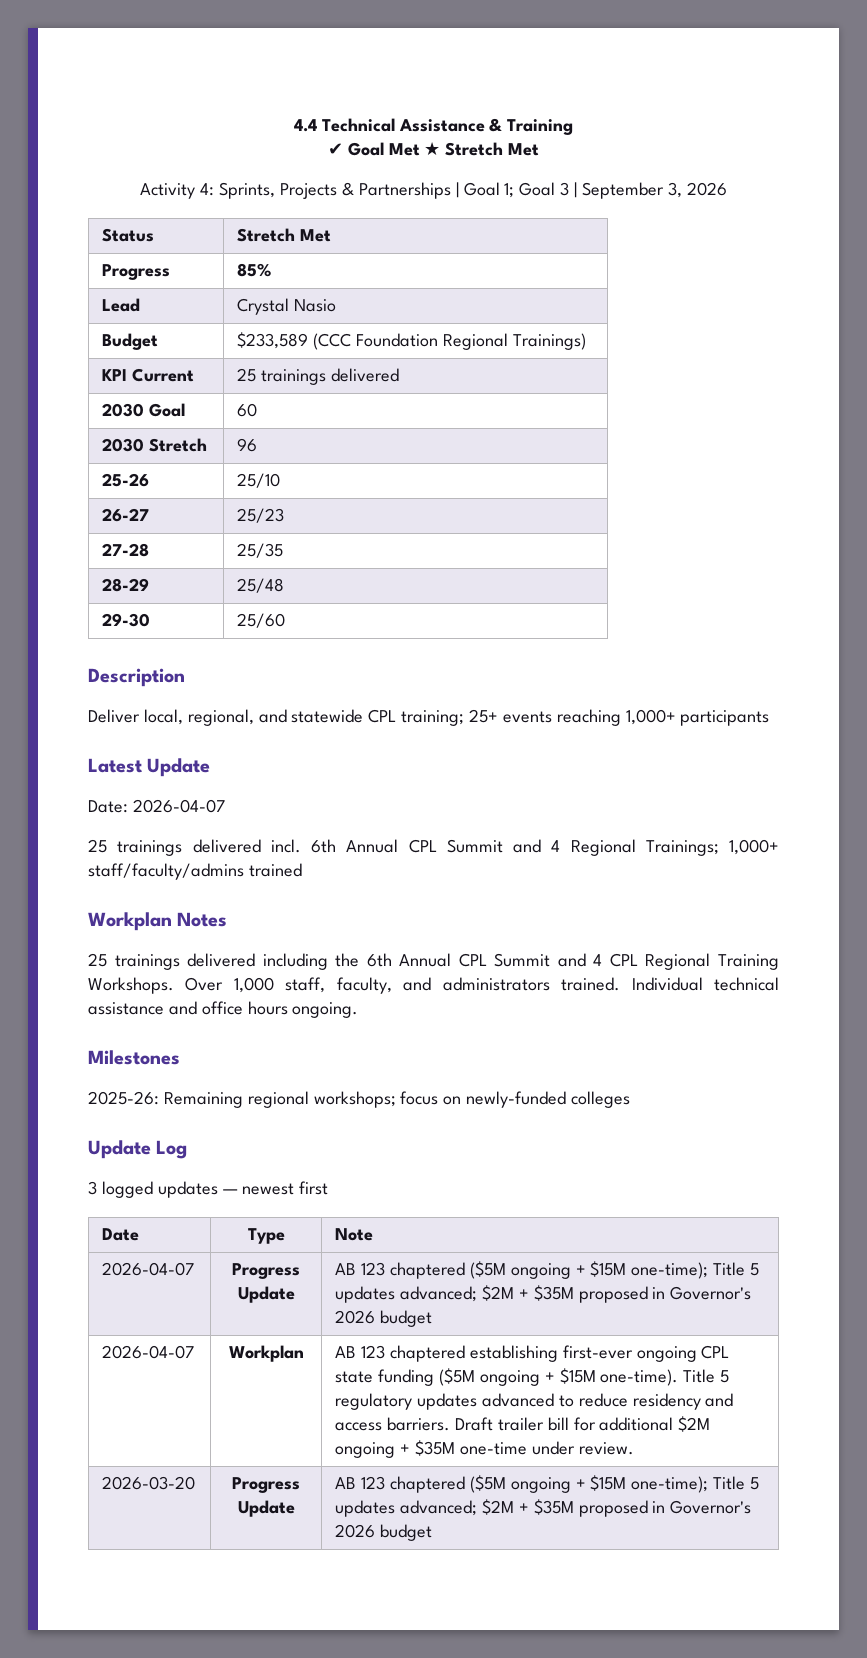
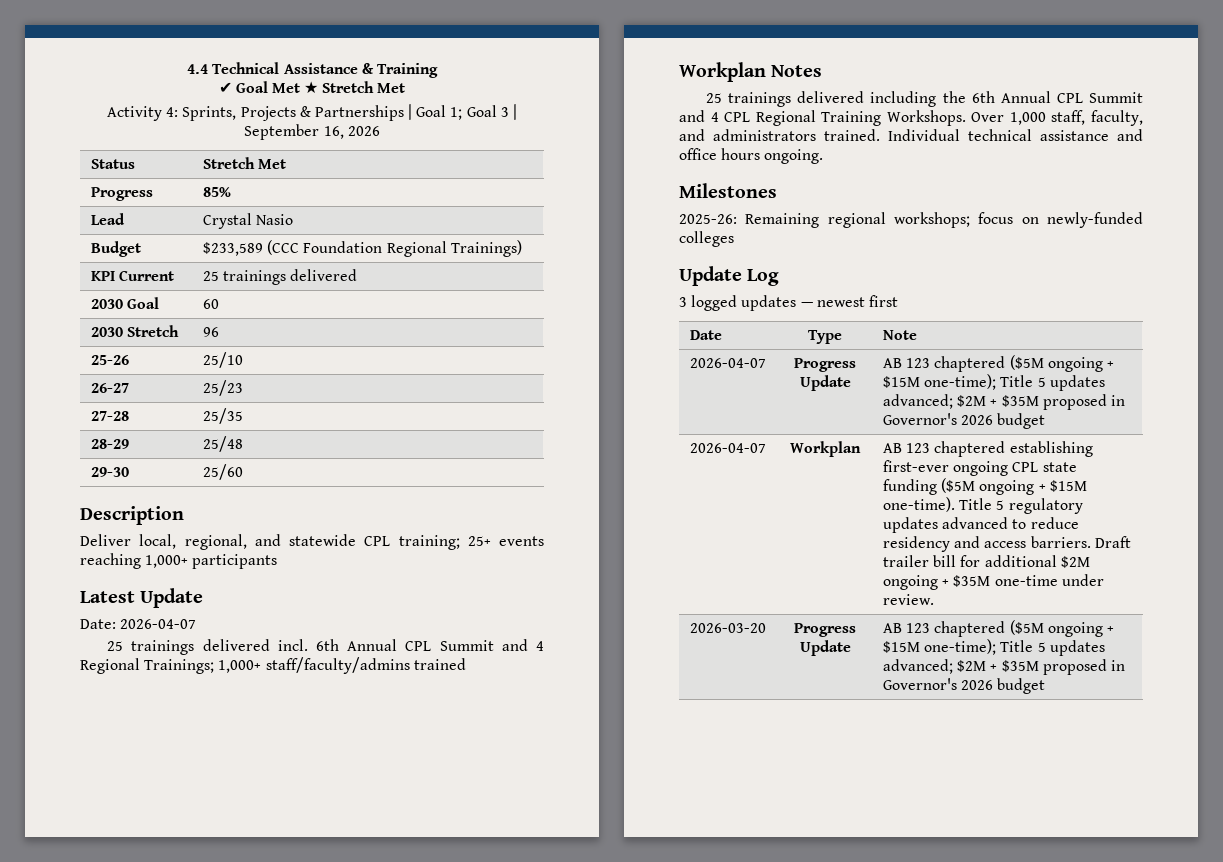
[667,182,682,198] 3, -> [323,126,344,139] 16,

